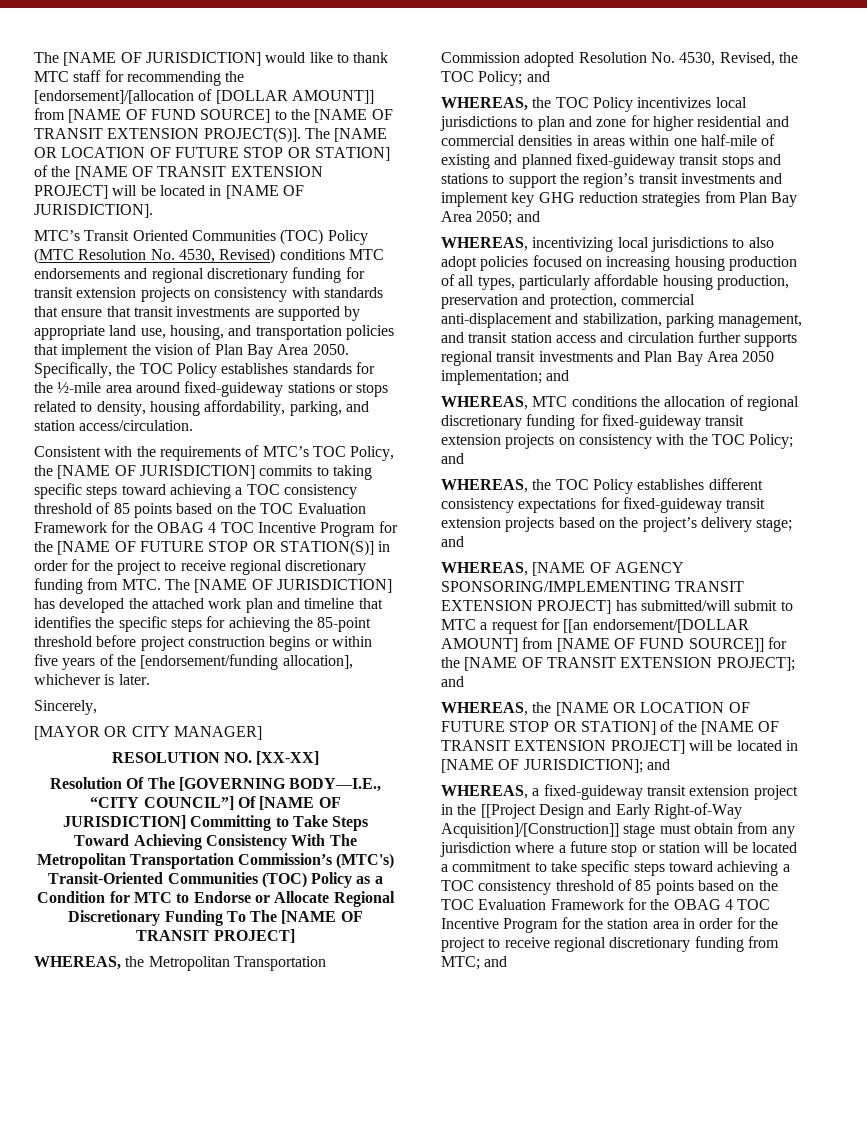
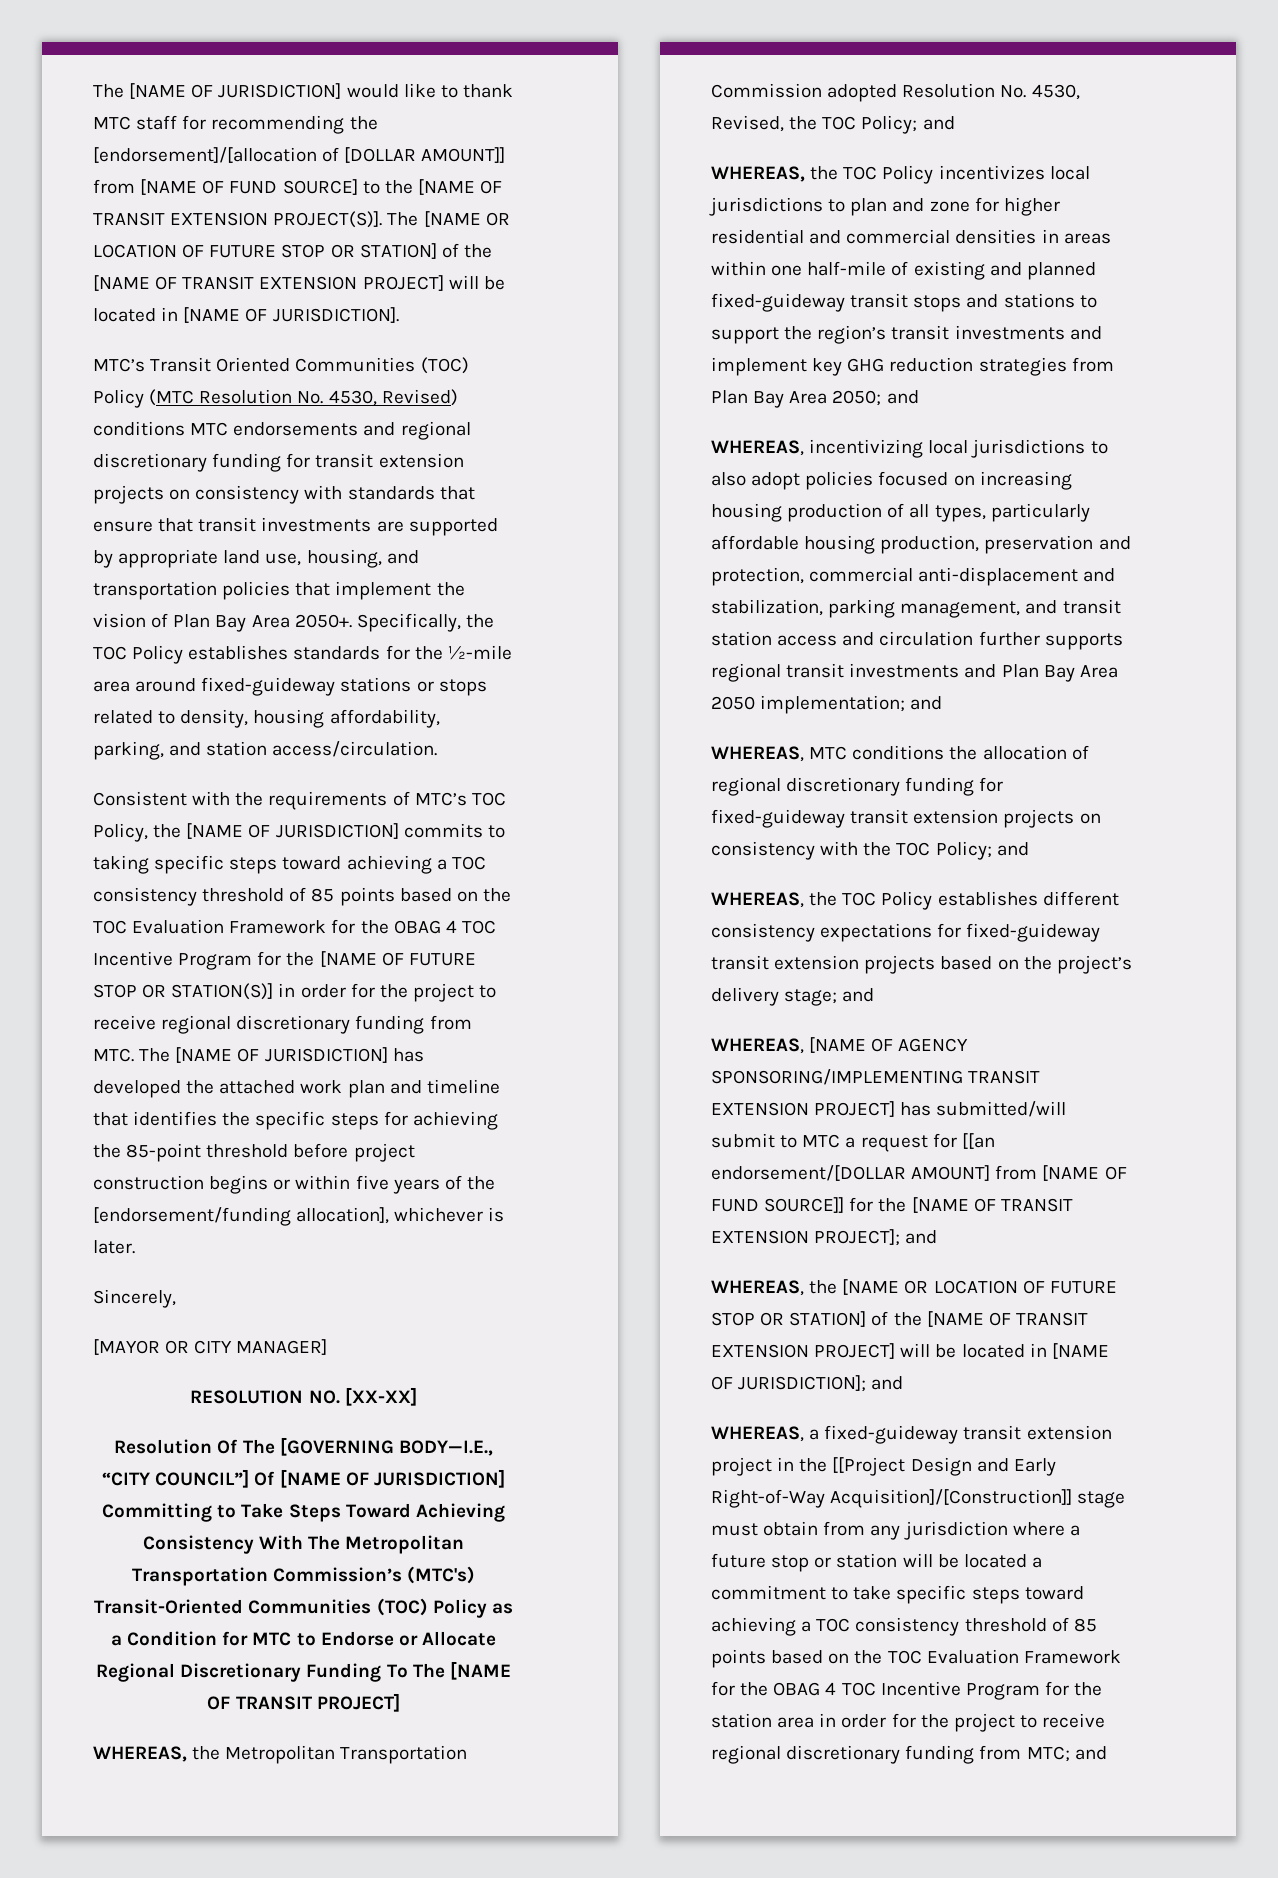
[312,344,349,355] 2050. -> [294,614,352,628] 2050+.

